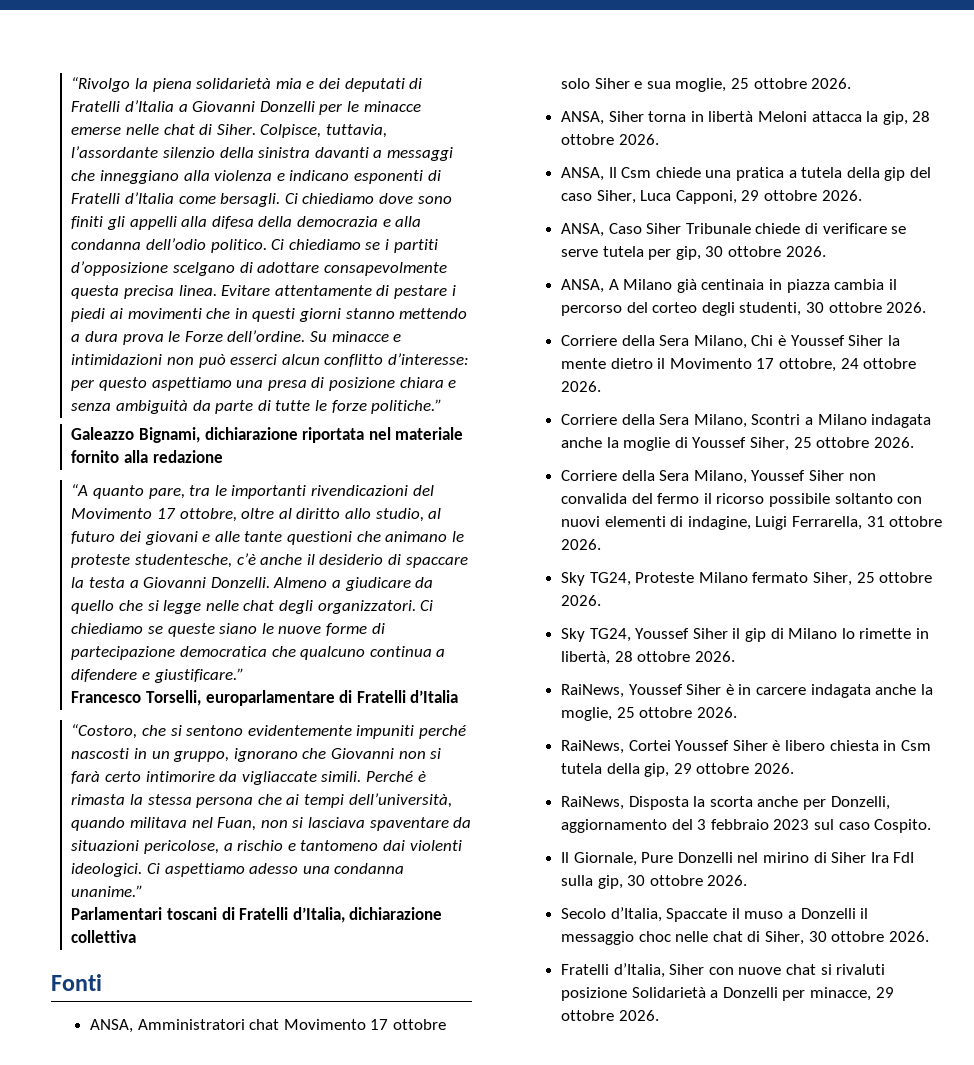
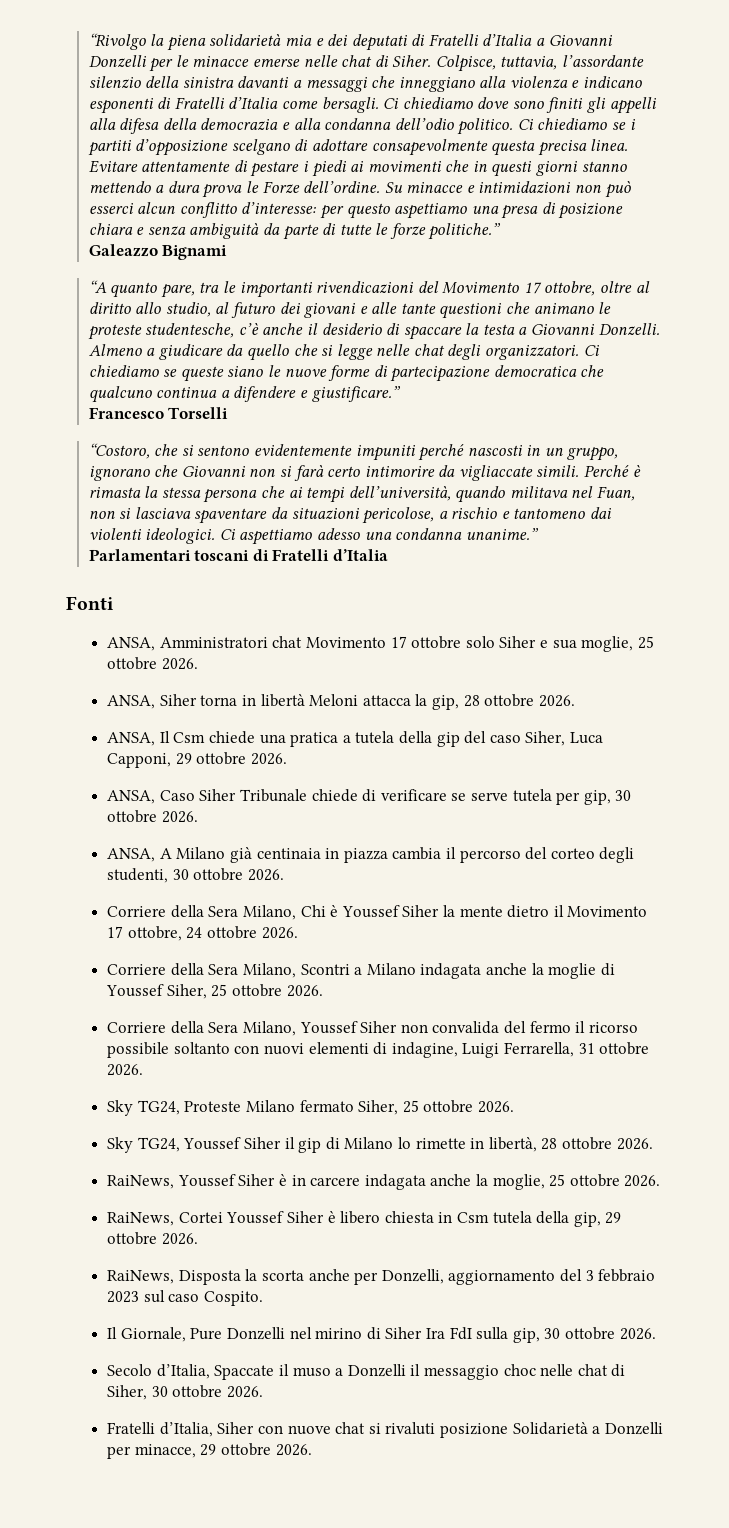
[139,427,464,443] [71,450,223,463] Bignami, dichiarazione riportata nel materiale fornito alla redazione -> [162,245,228,260] Bignami
[146,690,459,706] Torselli, europarlamentare di Fratelli d’Italia -> [168,407,229,419] Torselli
[292,907,443,923] [71,930,137,943] d’Italia, dichiarazione collettiva -> [332,549,388,561] d’Italia

